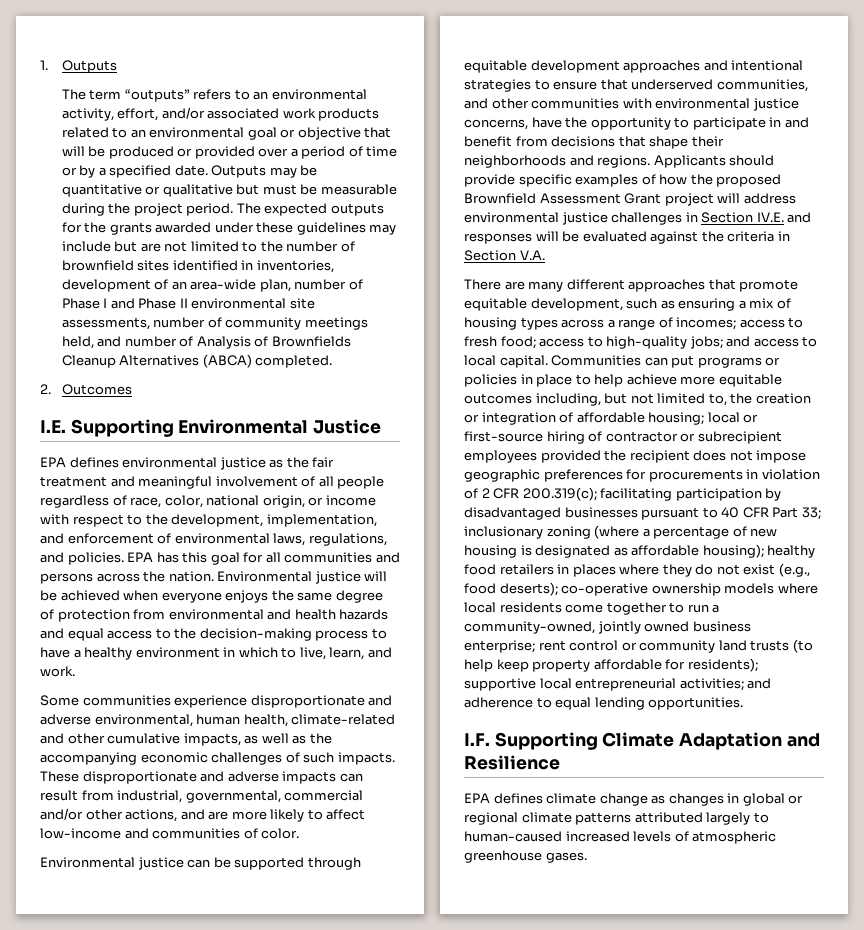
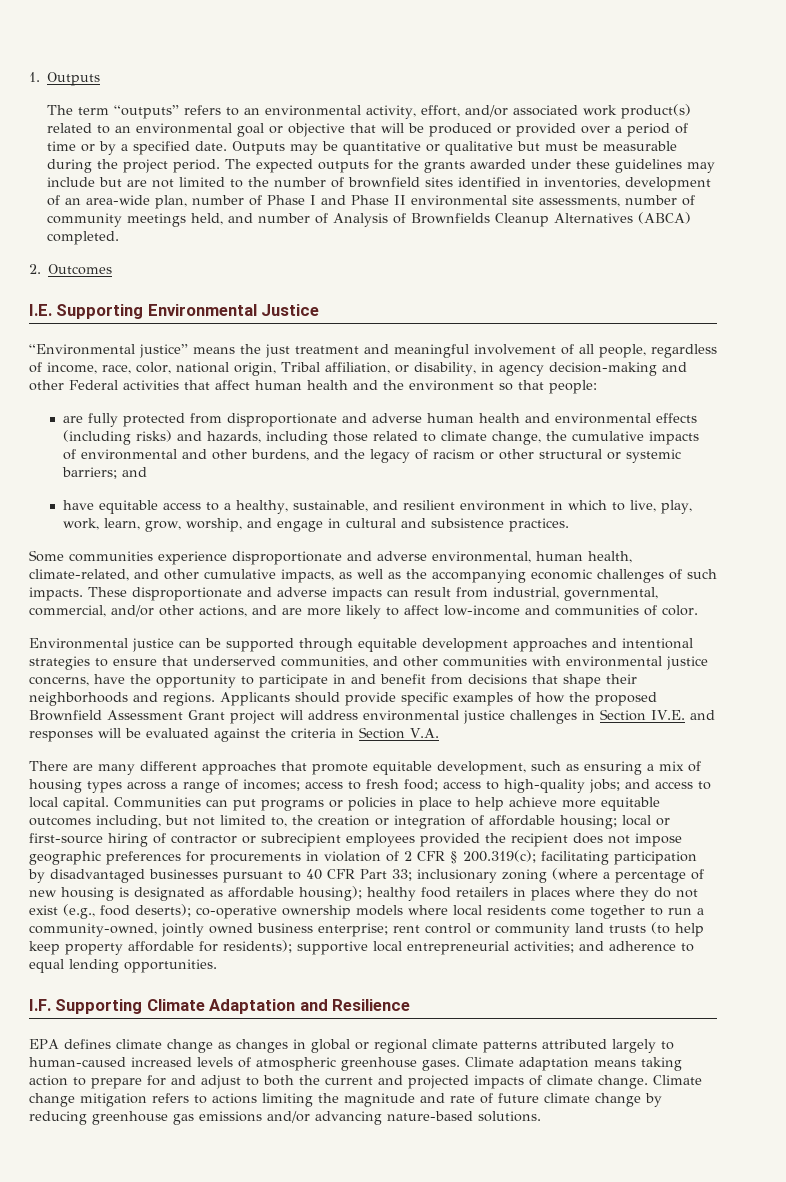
[318,108,380,121] products -> [621,104,692,119] product(s)
[40,457,335,470] EPA defines environmental justice as the fair -> [29,344,290,358] “Environmental justice” means the just
[337,476,385,489] people -> [599,344,646,358] people,
(127, 500) none -> [47,362,97,374] income,
[308,495,376,506] [40,514,377,527] [40,533,387,546] [40,552,400,565] [40,571,388,584] [40,590,383,603] [40,609,389,622] [40,628,387,641] [40,647,133,660] or income with respect to the development, implementation, and enforcement of environmental laws, regulations, and policies. EPA has this goal for all communities and persons across the nation. Environmental justice will be achieved when everyone enjoys the same degree of protection from environmental and health hazards and equal access to the decision-making process to have a healthy -> [281,362,687,376] [29,380,597,394] [63,413,698,427] [63,430,700,445] [63,449,682,463] [62,467,148,479] [63,500,456,514] Tribal affiliation, or disability, in agency decision-making and other Federal activities that affect human health and the environment so that people: // are fully protected from disproportionate and adverse human health and environmental effects (including risks) and hazards, including those related to climate change, the cumulative impacts of environmental and other burdens, and the legacy of racism or other structural or systemic barriers; and // have equitable access to a healthy, sustainable, and resilient
[329,647,392,660] [40,666,75,677] learn, and work. -> [661,500,693,514] [63,518,570,532] play, work, learn, grow, worship, and engage in cultural and subsistence practices.
[291,714,396,725] climate-related -> [29,569,129,581] climate-related,
[284,790,364,801] commercial -> [29,605,106,617] commercial,
(520, 493) none -> [450,851,458,864] §
(587, 857) none -> [465,1057,682,1071] [29,1075,702,1089] [29,1093,662,1107] [29,1111,541,1125] Climate adaptation means taking action to prepare for and adjust to both the current and projected impacts of climate change. Climate change mitigation refers to actions limiting the magnitude and rate of future climate change by reducing greenhouse gas emissions and/or advancing nature-based solutions.

